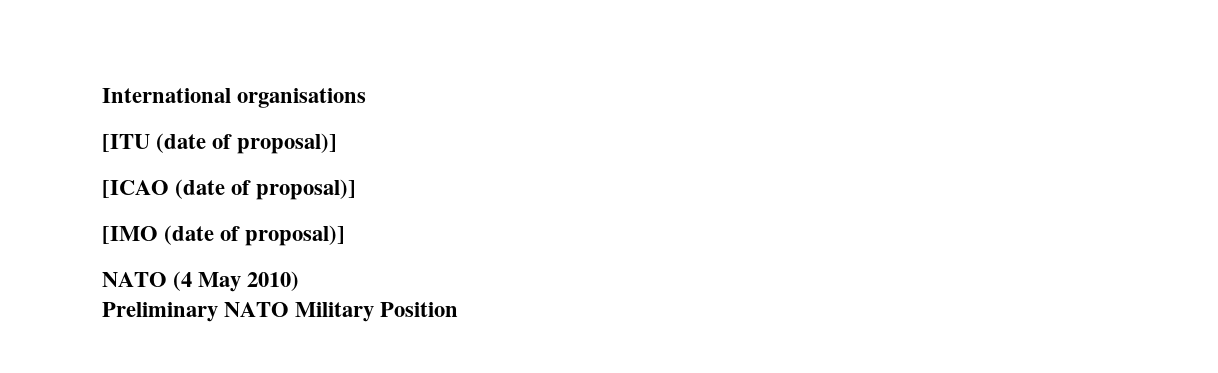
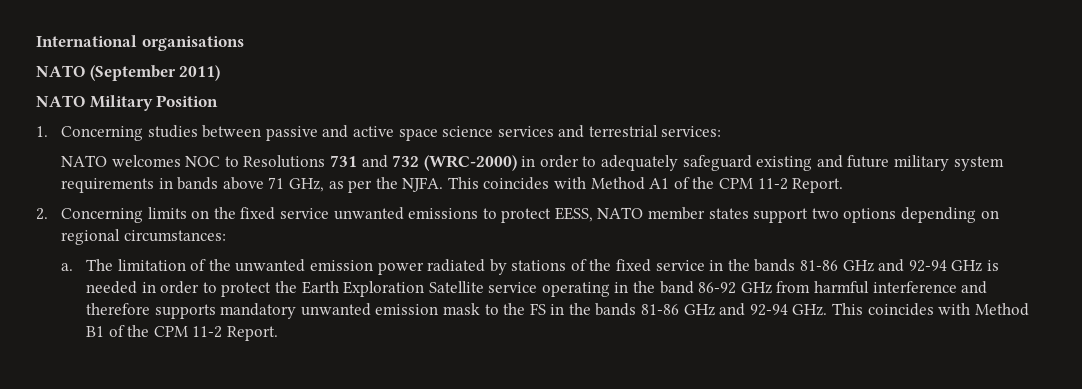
[102,133,338,154] [102,179,357,200] [102,225,346,246] [102,271,300,292] [102,302,459,322] [ITU (date of proposal)] // [ICAO (date of proposal)] // [IMO (date of proposal)] // NATO (4 May 2010) // Preliminary NATO Military Position -> [36,65,221,81] [36,95,219,111] [36,125,722,141] [60,155,1004,171] [60,177,844,193] [36,207,999,223] [60,229,226,245] [60,259,999,275] [85,281,988,297] [85,303,1029,319] [85,325,278,341] NATO (September 2011) // NATO Military Position // 1. Concerning studies between passive and active space science services and terrestrial services: // NATO welcomes NOC to Resolutions 731 and 732 (WRC-2000) in order to adequately safeguard existing and future military system requirements in bands above 71 GHz, as per the NJFA. This coincides with Method A1 of the CPM 11-2 Report. // 2. Concerning limits on the fixed service unwanted emissions to protect EESS, NATO member states support two options depending on regional circumstances: // a. The limitation of the unwanted emission power radiated by stations of the fixed service in the bands 81-86 GHz and 92-94 GHz is needed in order to protect the Earth Exploration Satellite service operating in the band 86-92 GHz from harmful interference and therefore supports mandatory unwanted emission mask to the FS in the bands 81-86 GHz and 92-94 GHz. This coincides with Method B1 of the CPM 11-2 Report.

